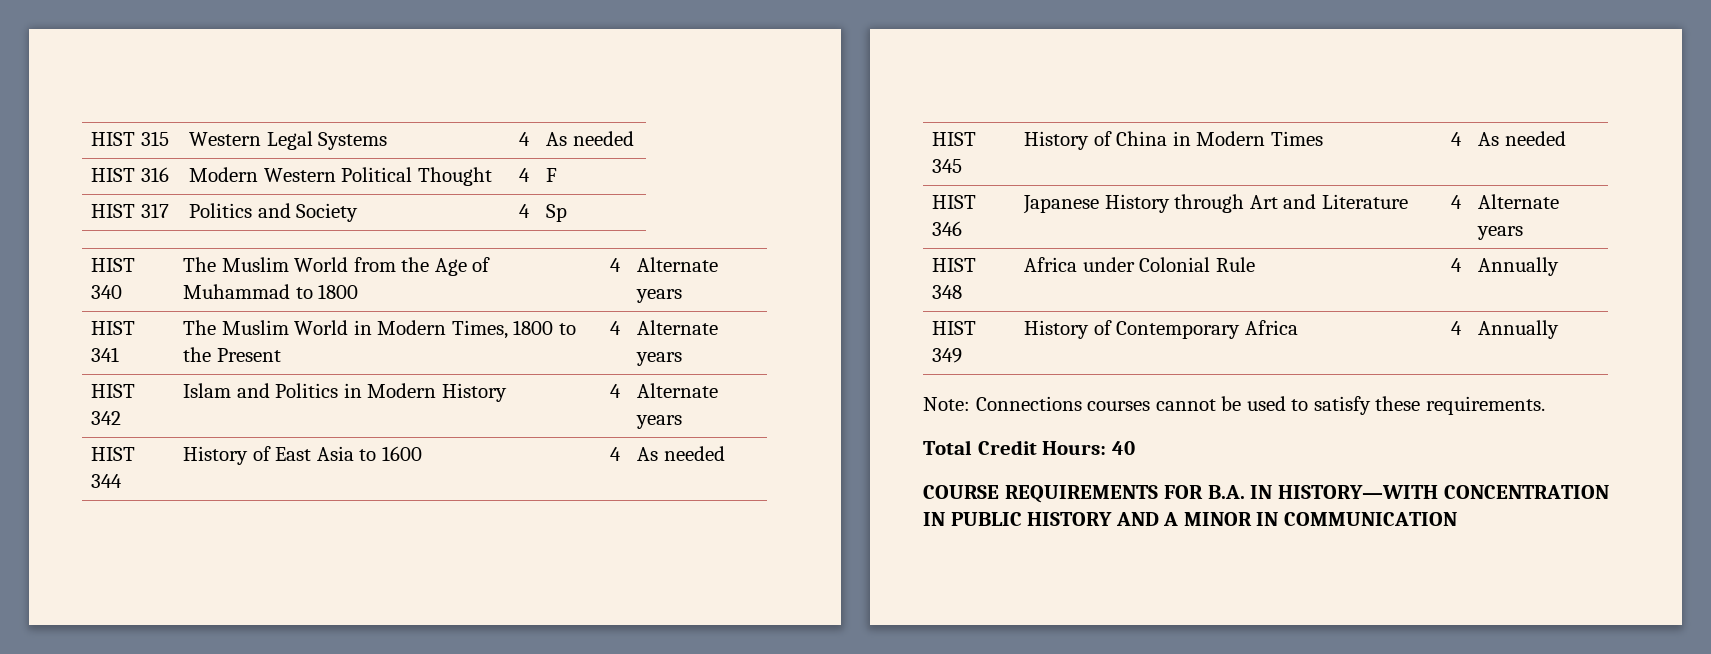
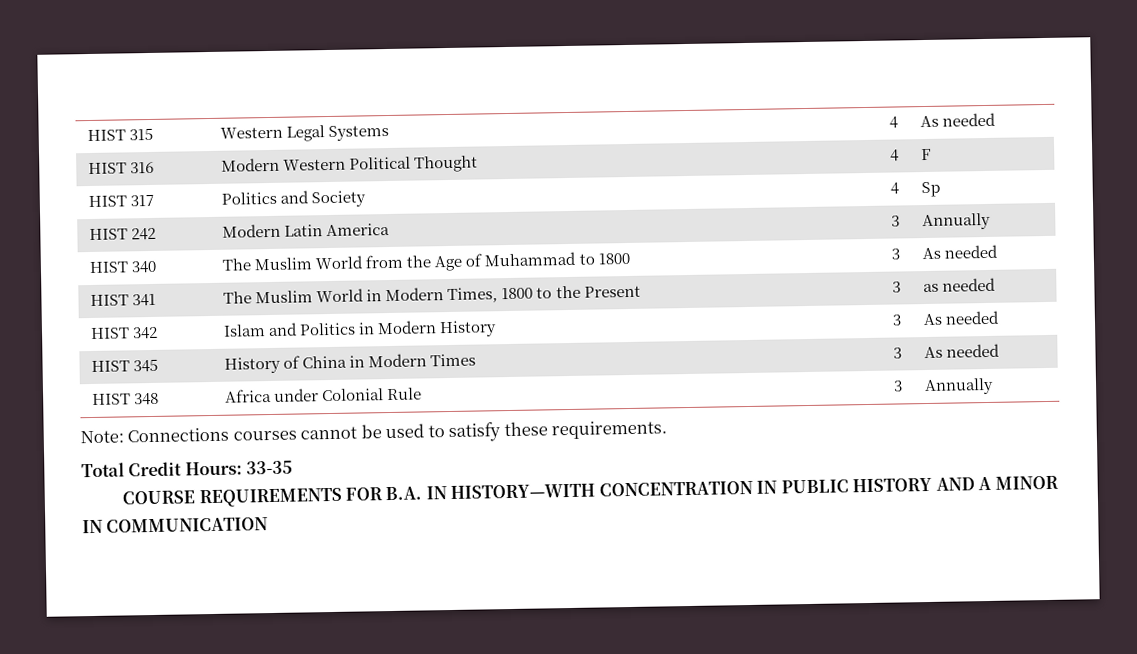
(568, 213) none -> [89,227,157,241] [222,222,391,238] [890,215,900,227] [922,212,992,231] // HIST 242 | Modern Latin America | 3 | Annually
[609,258,621,272] [637,257,719,272] [636,289,683,303] 4 | Alternate years -> [890,248,900,260] [922,244,999,260] 3 | As needed
[609,321,621,335] [637,320,719,335] [636,352,683,366] 4 | Alternate years -> [891,281,901,293] [923,277,997,293] 3 | as needed
[609,384,621,398] [637,383,719,398] [636,415,683,429] [91,447,136,461] [91,474,123,488] [183,446,422,465] [609,447,621,461] 4 | Alternate years // HIST 344 | History of East Asia to 1600 | 4 -> [891,314,902,326] 3
[1450,132,1462,146] [1478,131,1566,146] [932,195,977,209] [932,221,963,236] [1023,194,1408,214] [1450,195,1462,209] [1478,194,1560,209] [1477,226,1524,240] 4 | As needed // HIST 346 | Japanese History through Art and Literature | 4 | Alternate years -> [892,347,902,359] [924,343,1001,359] 3 | As needed
[1450,258,1462,272] [1478,257,1560,276] [932,321,977,335] [932,348,963,363] [1024,320,1298,339] [1450,321,1462,335] 4 | Annually // HIST 349 | History of Contemporary Africa | 4 -> [892,380,903,392] 3
[1111,441,1135,455] 40 -> [246,460,294,475] 33-35

